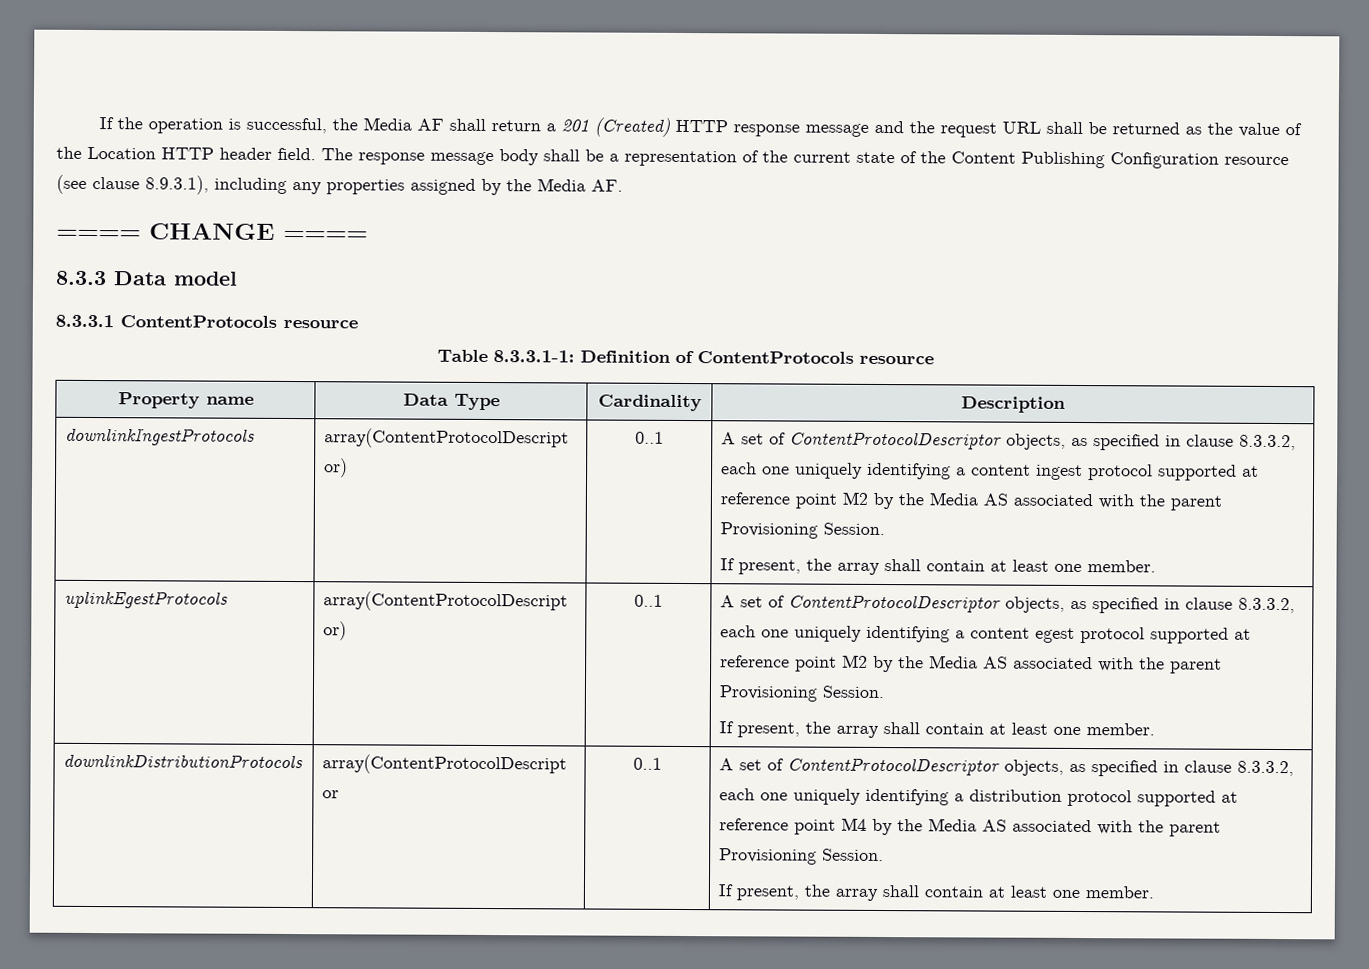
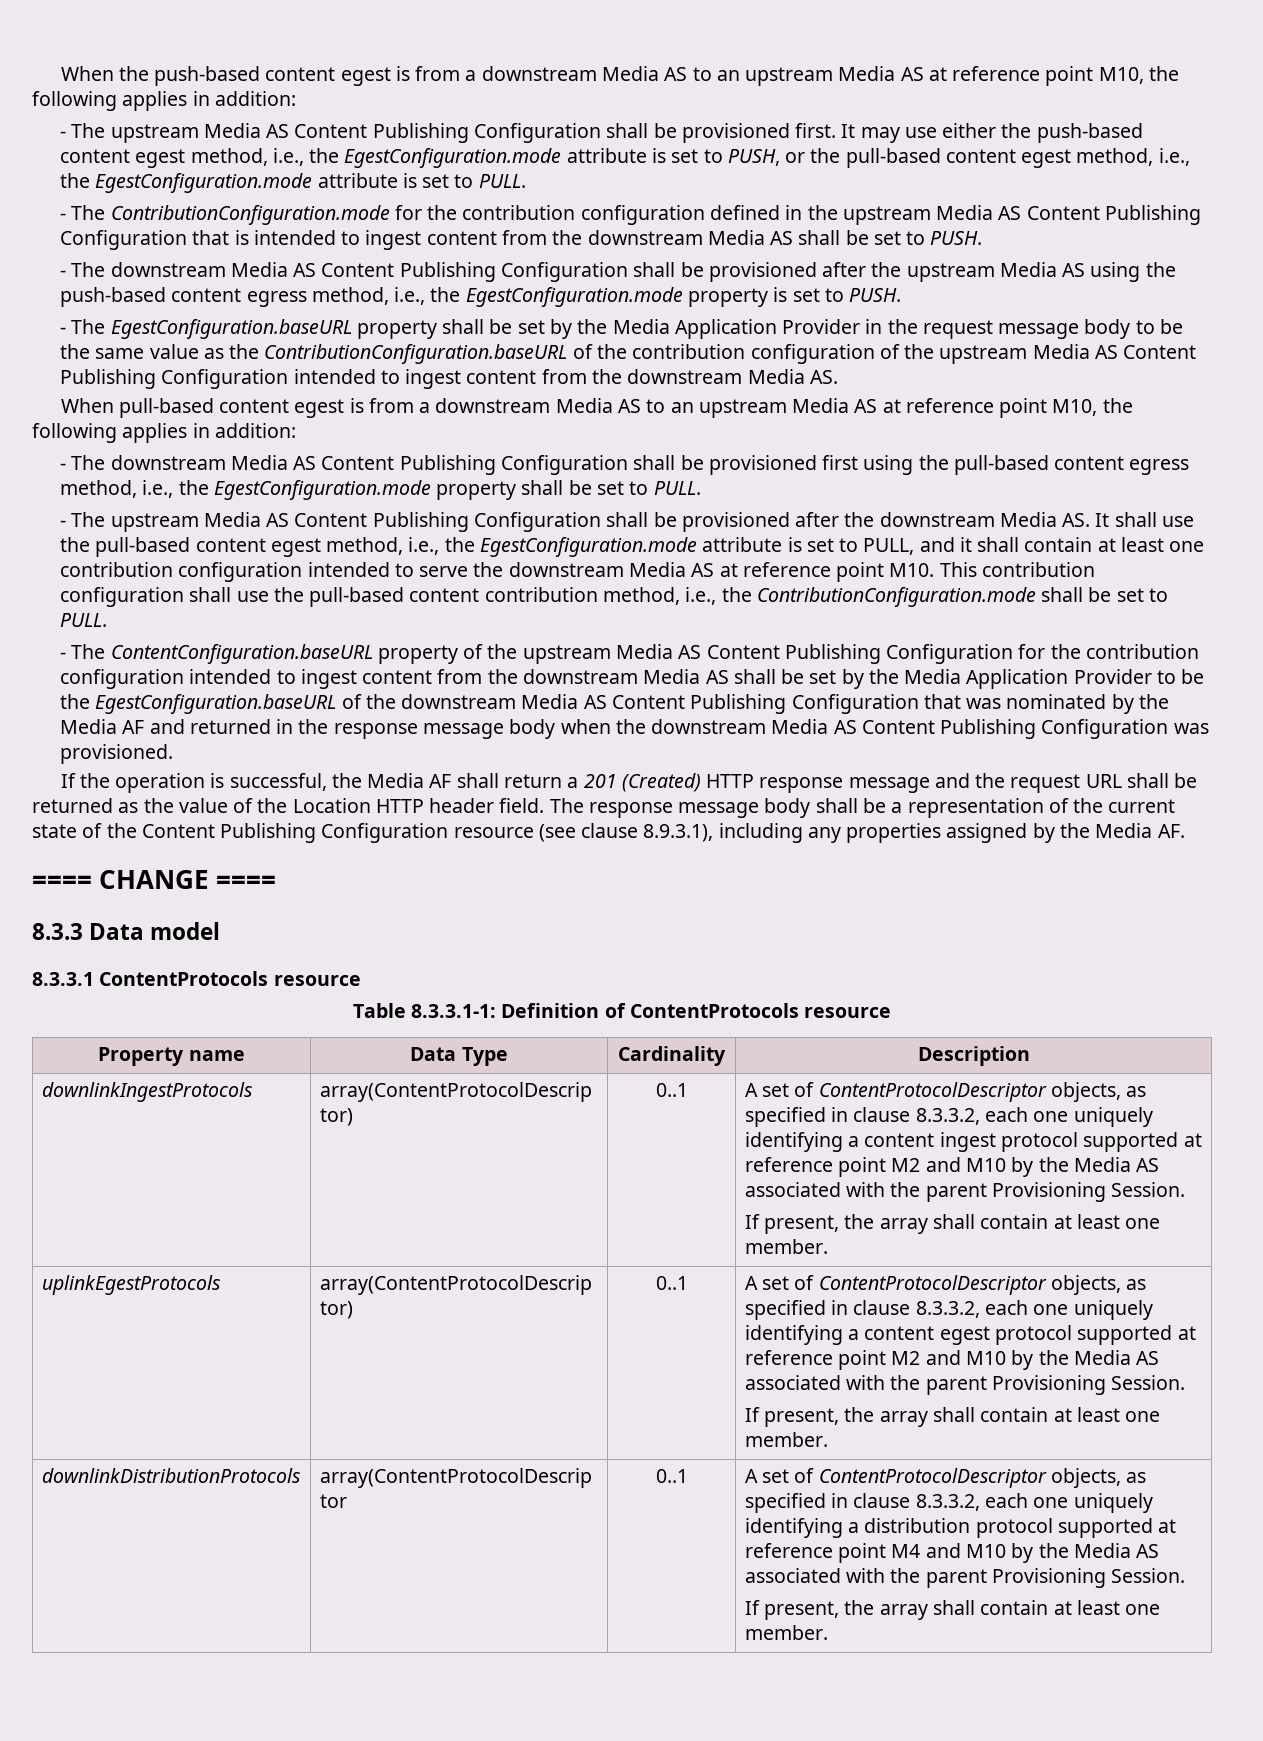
(98, 123) none -> [60,66,1179,86] [32,91,296,111] [60,123,1143,143] [60,148,1190,168] [60,173,526,193] [60,205,1201,225] [60,230,983,250] [60,262,1176,282] [60,287,902,307] [60,319,1183,339] [60,344,1197,364] [60,369,838,389] [60,398,1133,418] [32,423,296,443] [60,455,1190,475] [60,480,701,500] [60,512,1194,532] [60,537,1205,557] [60,562,1095,582] [60,587,1168,607] [60,613,108,627] [60,644,1199,664] [60,669,1205,689] [60,694,1169,714] [60,719,1209,739] [60,744,174,764] When the push-based content egest is from a downstream Media AS to an upstream Media AS at reference point M10, the following applies in addition: // - The upstream Media AS Content Publishing Configuration shall be provisioned first. It may use either the push-based content egest method, i.e., the EgestConfiguration.mode attribute is set to PUSH, or the pull-based content egest method, i.e., the EgestConfiguration.mode attribute is set to PULL. // - The ContributionConfiguration.mode for the contribution configuration defined in the upstream Media AS Content Publishing Configuration that is intended to ingest content from the downstream Media AS shall be set to PUSH. // - The downstream Media AS Content Publishing Configuration shall be provisioned after the upstream Media AS using the push-based content egress method, i.e., the EgestConfiguration.mode property is set to PUSH. // - The EgestConfiguration.baseURL property shall be set by the Media Application Provider in the request message body to be the same value as the ContributionConfiguration.baseURL of the contribution configuration of the upstream Media AS Content Publishing Configuration intended to ingest content from the downstream Media AS. // When pull-based content egest is from a downstream Media AS to an upstream Media AS at reference point M10, the following applies in addition: // - The downstream Media AS Content Publishing Configuration shall be provisioned first using the pull-based content egress method, i.e., the EgestConfiguration.mode property shall be set to PULL. // - The upstream Media AS Content Publishing Configuration shall be provisioned after the downstream Media AS. It shall use the pull-based content egest method, i.e., the EgestConfiguration.mode attribute is set to PULL, and it shall contain at least one contribution configuration intended to serve the downstream Media AS at reference point M10. This contribution configuration shall use the pull-based content contribution method, i.e., the ContributionConfiguration.mode shall be set to PULL. // - The ContentConfiguration.baseURL property of the upstream Media AS Content Publishing Configuration for the contribution configuration intended to ingest content from the downstream Media AS shall be set by the Media Application Provider to be the EgestConfiguration.baseURL of the downstream Media AS Content Publishing Configuration that was nominated by the Media AF and returned in the response message body when the downstream Media AS Content Publishing Configuration was provisioned. //
(869, 498) none -> [925,1157,1006,1172] and M10
(869, 661) none -> [925,1350,1006,1365] and M10
(868, 824) none -> [925,1543,1006,1558] and M10

